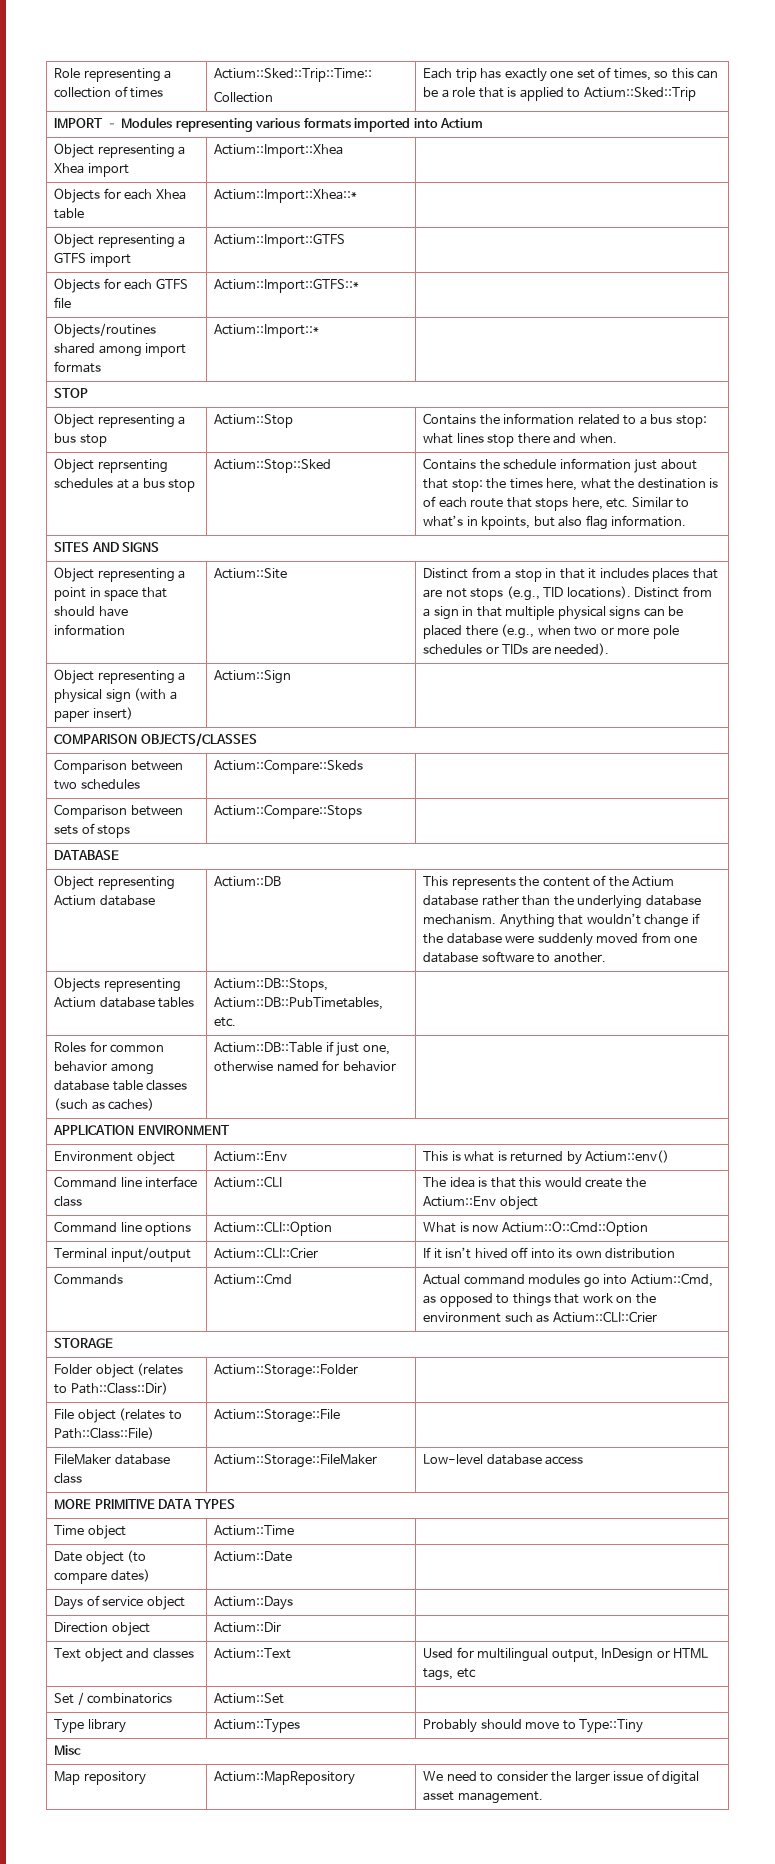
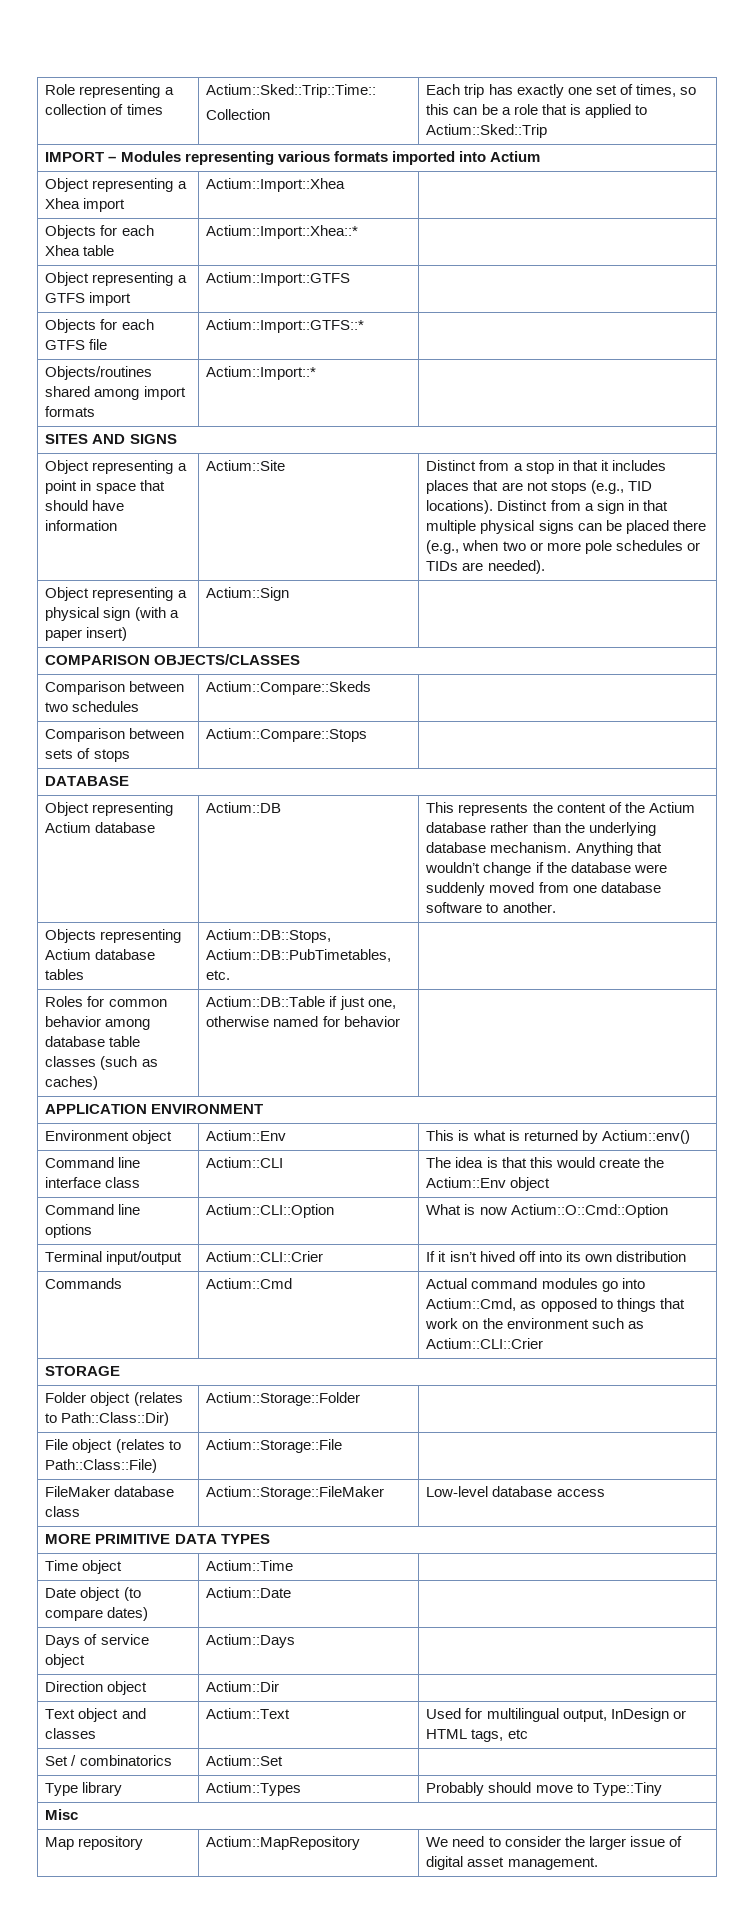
[54,388,89,398] [54,413,186,428] [54,433,107,447] [214,414,294,428] [423,413,707,428] [423,433,617,447] [54,458,168,473] [54,478,196,492] [214,459,332,473] [423,458,697,473] [423,478,719,492] [423,496,690,511] [423,515,687,530] // STOP // Object representing a bus stop | Actium::Stop | Contains the information related to a bus stop: what lines stop there and when. // Object reprsenting schedules at a bus stop | Actium::Stop::Sked | Contains the schedule information just about that stop: the times here, what the destination is of each route that stops here, etc. Similar to what’s in kpoints, but also flag information. -> (317, 373) none

